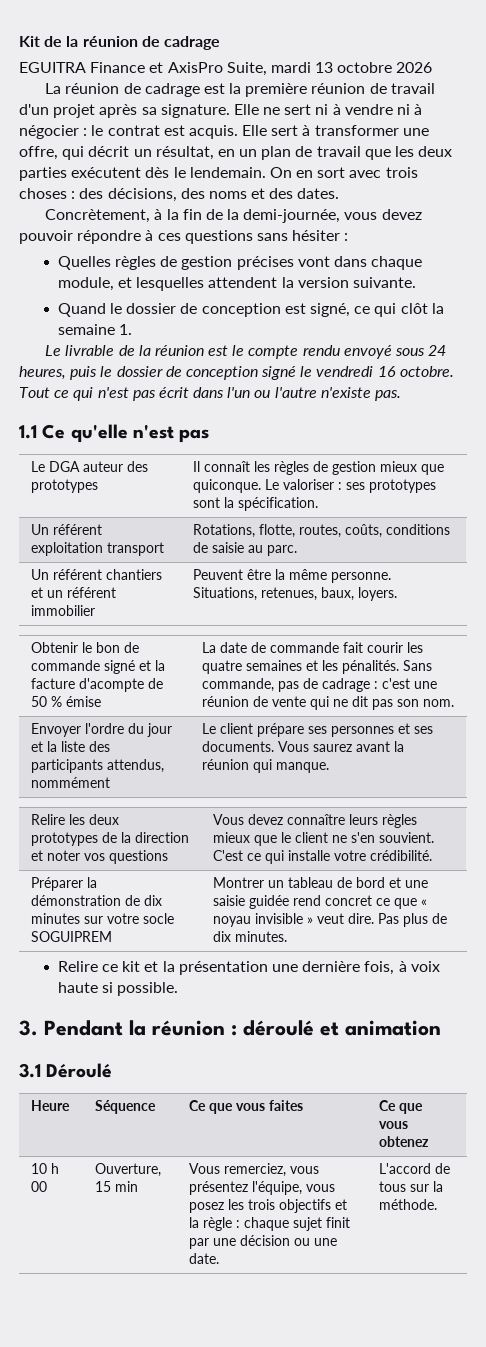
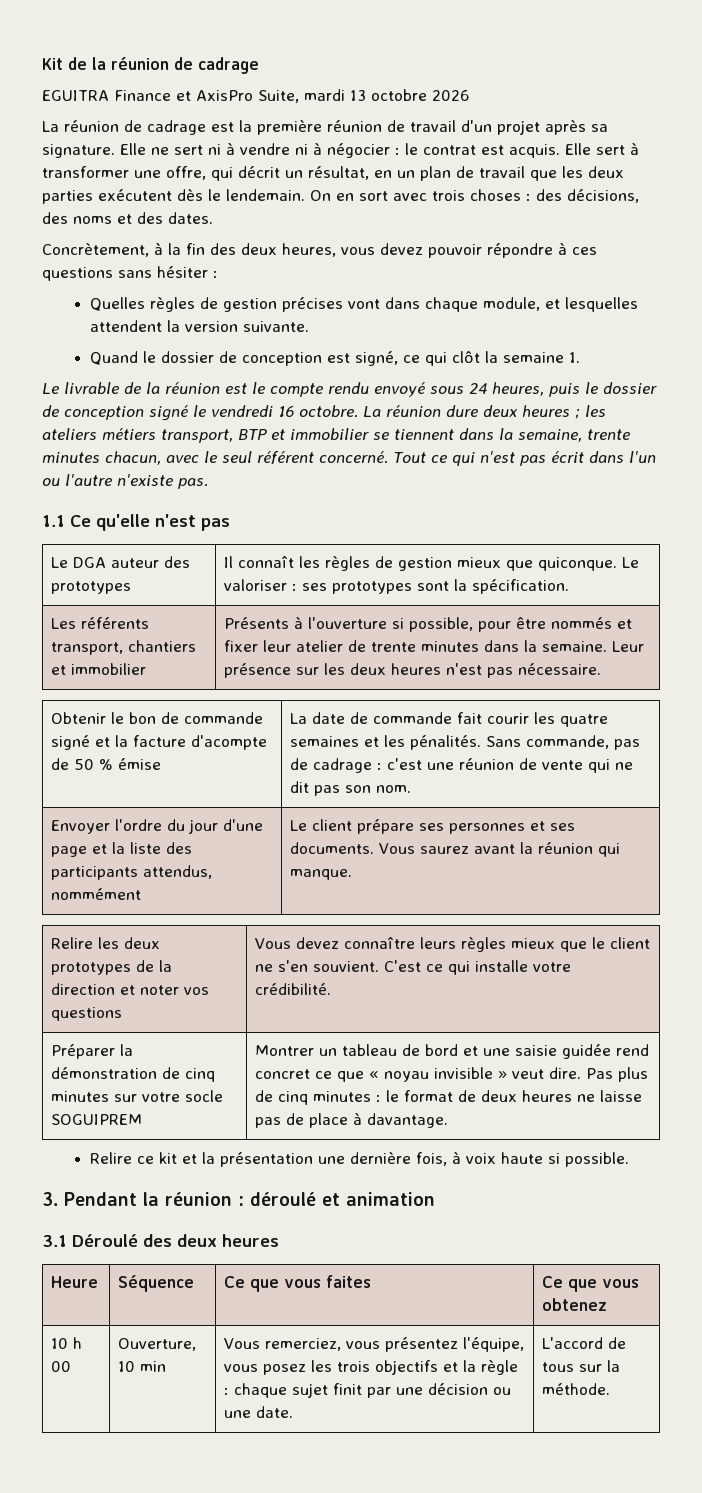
[205,209,341,223] de la demi-journée, -> [210,243,336,257] des deux heures,
(454, 371) none -> [363,405,606,419] [42,428,630,443] [42,451,388,465] La réunion dure deux heures ; les ateliers métiers transport, BTP et immobilier se tiennent dans la semaine, trente minutes chacun, avec le seul référent concerné.
[31,524,103,535] [31,542,165,556] [193,524,451,538] [193,542,298,556] [31,569,163,580] [31,587,117,598] [31,605,96,616] [193,569,392,583] [193,587,398,601] Un référent exploitation transport | Rotations, flotte, routes, coûts, conditions de saisie au parc. // Un référent chantiers et un référent immobilier | Peuvent être la même personne. Situations, retenues, baux, loyers. -> [50,617,149,629] [50,640,196,655] [50,663,146,675] [223,616,632,632] [223,640,644,652] [223,663,601,678] Les référents transport, chantiers et immobilier | Présents à l'ouverture si possible, pour être nommés et fixer leur atelier de trente minutes dans la semaine. Leur présence sur les deux heures n'est pas nécessaire.
(173, 730) none -> [222,819,263,831] [50,846,87,857] d'une page
[144,895,163,906] dix -> [184,1068,215,1082] cinq
[213,931,288,942] dix minutes. -> [277,1090,642,1105] [254,1112,448,1128] cinq minutes : le format de deux heures ne laisse pas de place à davantage.
(113, 1070) none -> [143,1234,279,1247] des deux heures
[95,1181,112,1192] 15 -> [117,1361,135,1372] 10

